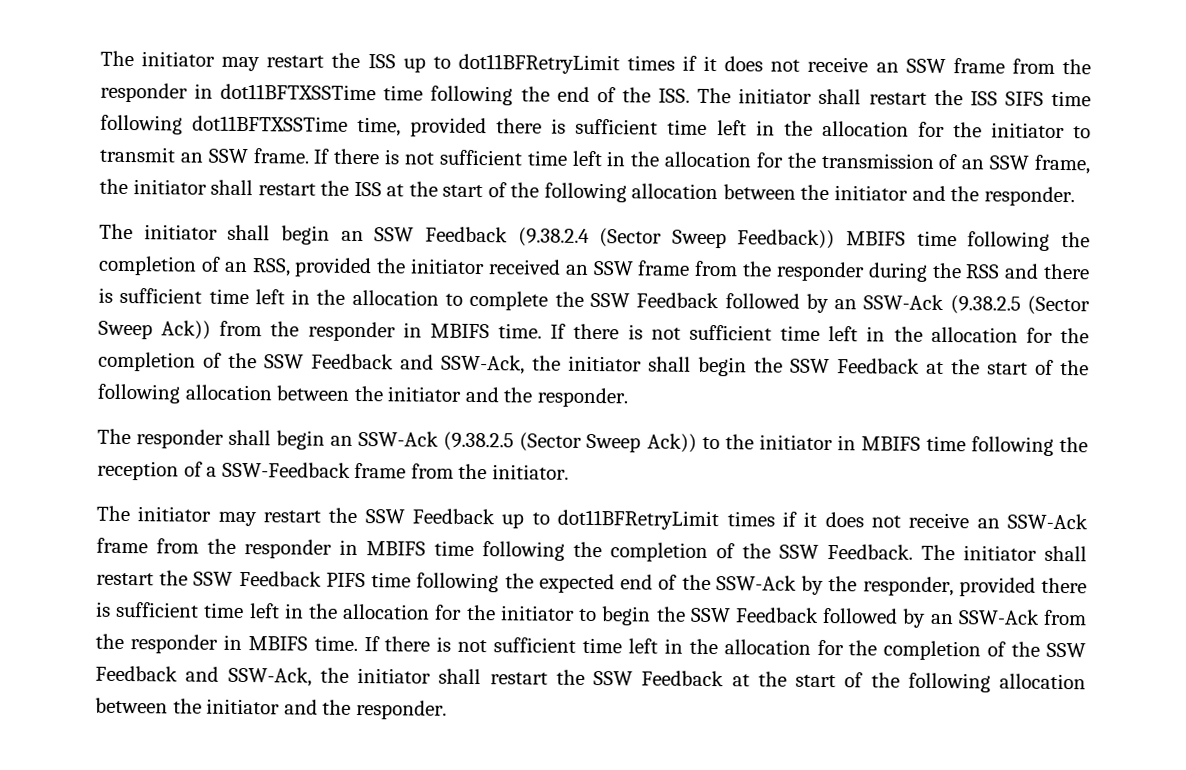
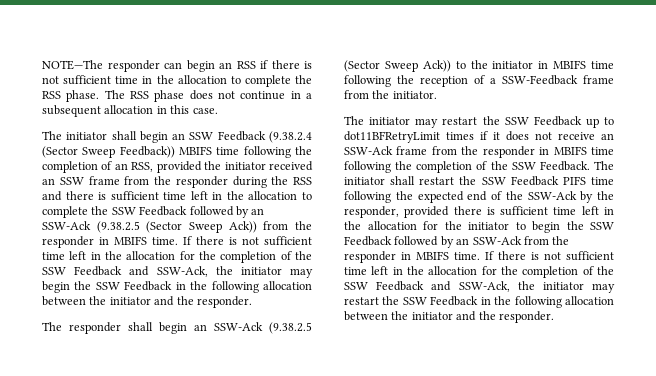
[100,50,1092,75] [100,82,1091,107] [100,114,1092,139] [99,146,1091,175] [99,178,1075,207] The initiator may restart the ISS up to dot11BFRetryLimit times if it does not receive an SSW frame from the responder in dot11BFTXSSTime time following the end of the ISS. The initiator shall restart the ISS SIFS time following dot11BFTXSSTime time, provided there is sufficient time left in the allocation for the initiator to transmit an SSW frame. If there is not sufficient time left in the allocation for the transmission of an SSW frame, the initiator shall restart the ISS at the start of the following allocation between the initiator and the responder. -> [42,60,312,72] [42,75,312,87] [42,90,312,102] [42,105,218,117] NOTE—The responder can begin an RSS if there is not sufficient time in the allocation to complete the RSS phase. The RSS phase does not continue in a subsequent allocation in this case.
[648,356,1054,377] shall begin the SSW Feedback at the start of -> [290,268,313,278] [42,281,186,293] may begin the SSW Feedback in
[438,668,864,688] shall restart the SSW Feedback at the start of -> [592,283,615,293] [344,296,491,306] may restart the SSW Feedback in

